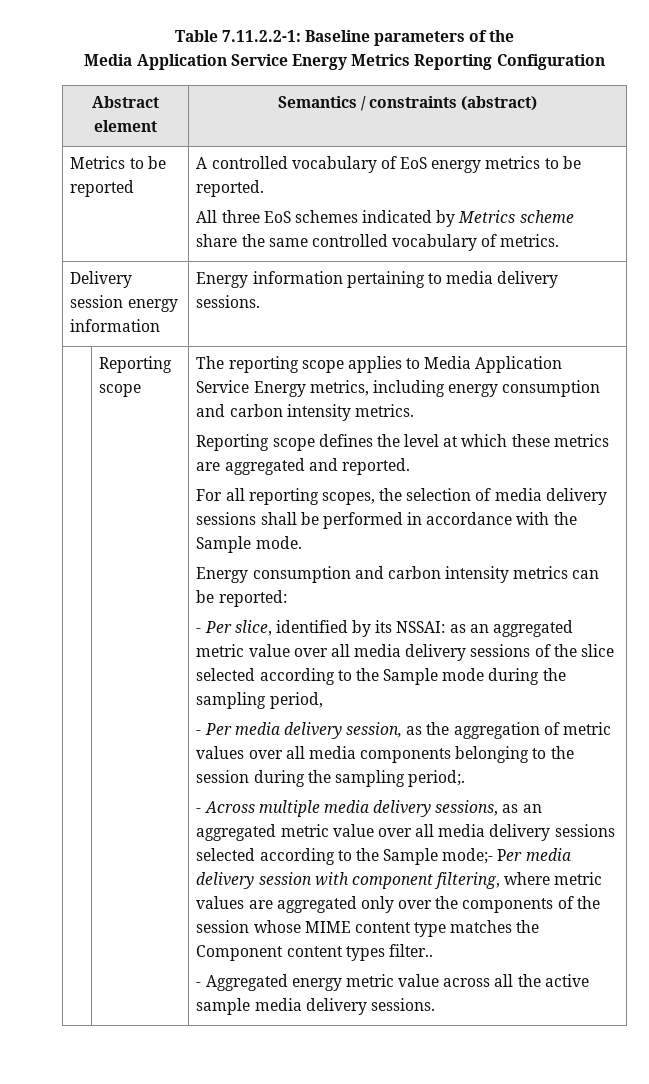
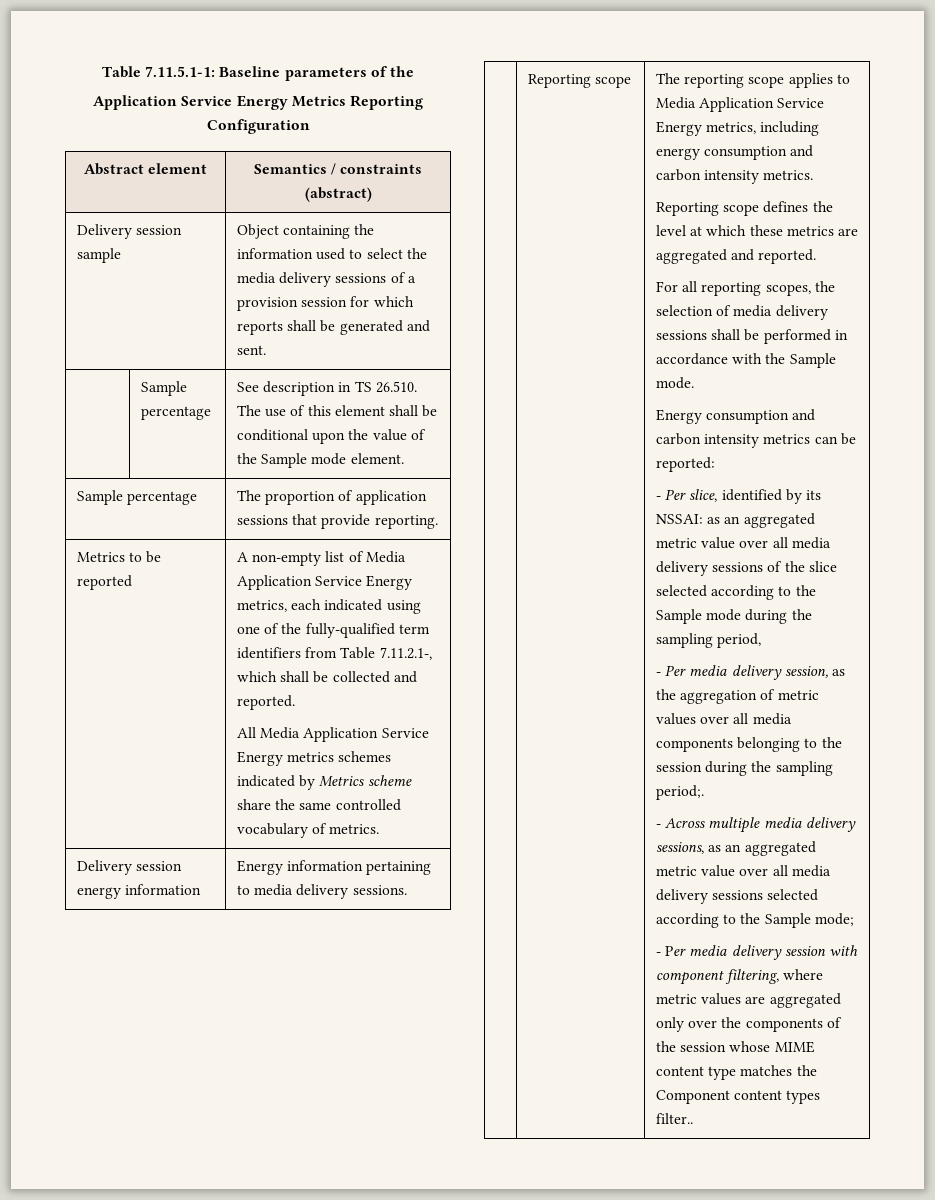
[174,30,301,42] Table 7.11.2.2-1: -> [102,66,216,78] Table 7.11.5.1-1:
[84,54,133,66] Media -> (414, 71) none
(538, 103) none -> [76,224,183,239] [76,248,121,263] [236,224,375,239] [236,248,427,260] [236,272,416,287] [236,296,414,311] [236,320,430,335] [236,345,266,355] [140,381,187,396] [140,406,211,420] [236,381,417,396] [236,405,438,417] [236,429,426,444] [236,453,404,468] [76,490,198,505] [236,490,427,505] [236,514,438,529] // Delivery session sample | Object containing the information used to select the media delivery sessions of a provision session for which reports shall be generated and sent. // | Sample percentage | See description in TS 26.510. The use of this element shall be conditional upon the value of the Sample mode element. // Sample percentage | The proportion of application sessions that provide reporting.
[211,156,581,173] [196,180,265,197] [196,210,291,223] controlled vocabulary of EoS energy metrics to be reported. // All three EoS -> [252,551,406,566] [236,575,413,590] [236,599,421,614] [236,623,430,638] [236,647,432,660] [236,671,417,683] [236,695,295,710] [236,727,429,742] [236,751,335,766] non-empty list of Media Application Service Energy metrics, each indicated using one of the fully-qualified term identifiers from Table 7.11.2.1-, which shall be collected and reported. // All Media Application Service Energy metrics
[442,848,494,864] mode;- -> [814,913,854,926] [655,952,661,956] mode; // -
[196,974,589,991] [196,998,435,1015] // - Aggregated energy metric value across all the active sample media delivery sessions. -> (693, 1118) none

